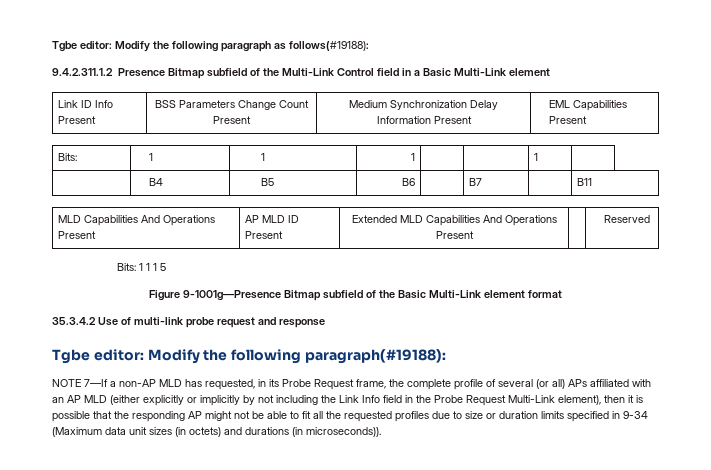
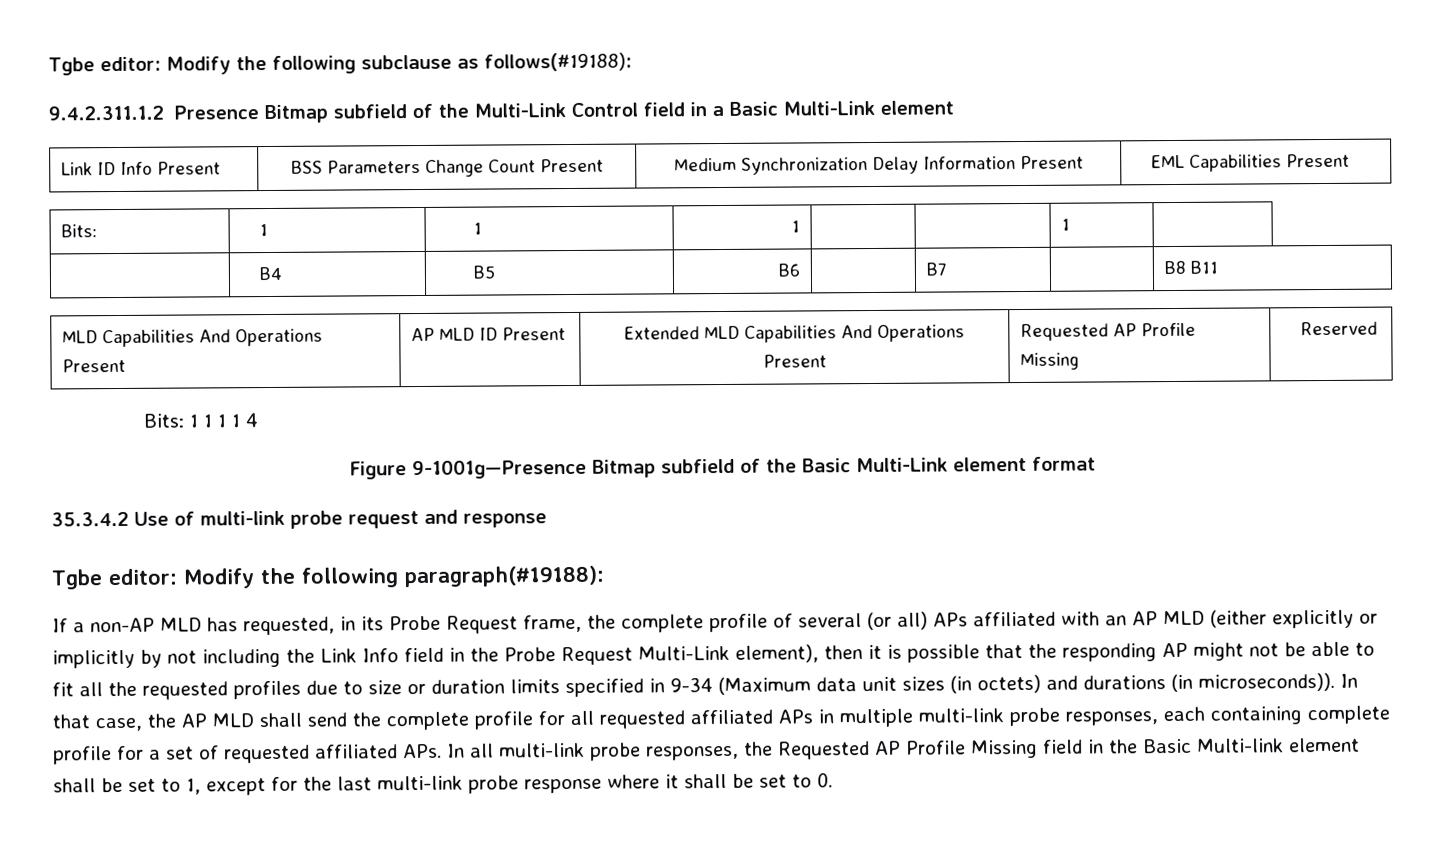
[52,41,271,52] Tgbe editor: Modify the following paragraph -> [48,54,452,76] Tgbe editor: Modify the following subclause
(483, 182) none -> [1164,260,1187,275] B8
(474, 235) none -> [1020,322,1197,342] [1020,352,1080,371] Requested AP Profile Missing
[159,263,166,271] 5 -> [230,413,258,428] 1 4
[52,379,108,387] NOTE 7—If -> [52,618,68,633] If
(381, 432) none -> [1340,673,1358,688] [52,705,1390,732] [53,737,1360,765] [53,772,833,796] In that case, the AP MLD shall send the complete profile for all requested affiliated APs in multiple multi-link probe responses, each containing complete profile for a set of requested affiliated APs. In all multi-link probe responses, the Requested AP Profile Missing field in the Basic Multi-link element shall be set to 1, except for the last multi-link probe response where it shall be set to 0.

